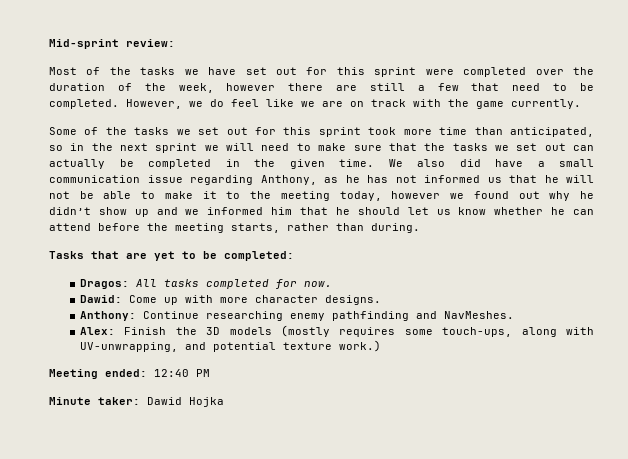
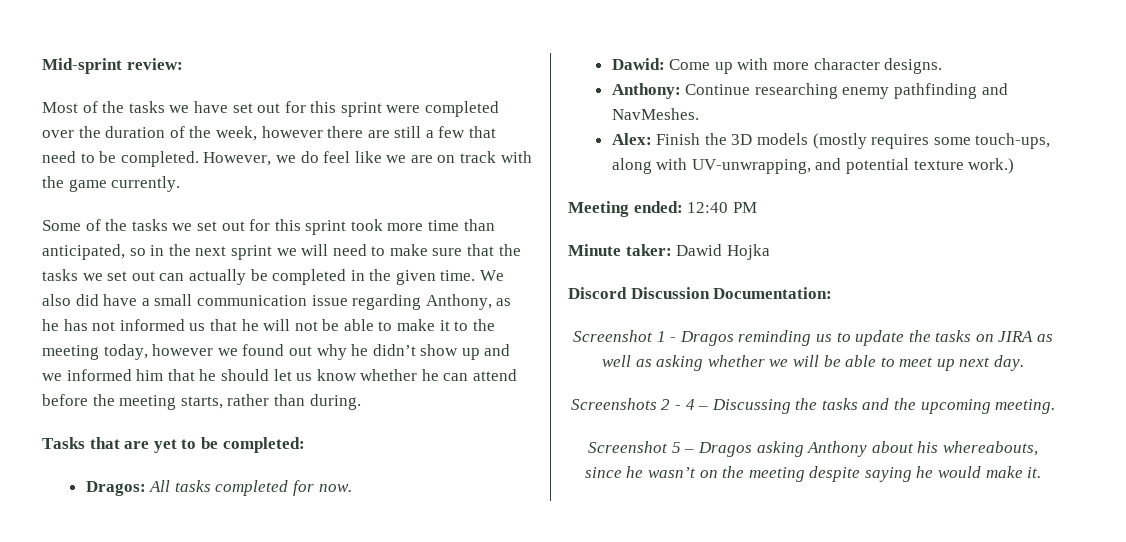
(224, 402) none -> [568,287,833,299] [572,330,1054,346] [601,355,1025,371] [570,398,1056,414] [588,441,1038,457] [584,466,1042,482] // Discord Discussion Documentation: // Screenshot 1 - Dragos reminding us to update the tasks on JIRA as well as asking whether we will be able to meet up next day. // Screenshots 2 - 4 – Discussing the tasks and the upcoming meeting. // Screenshot 5 – Dragos asking Anthony about his whereabouts, since he wasn’t on the meeting despite saying he would make it.

